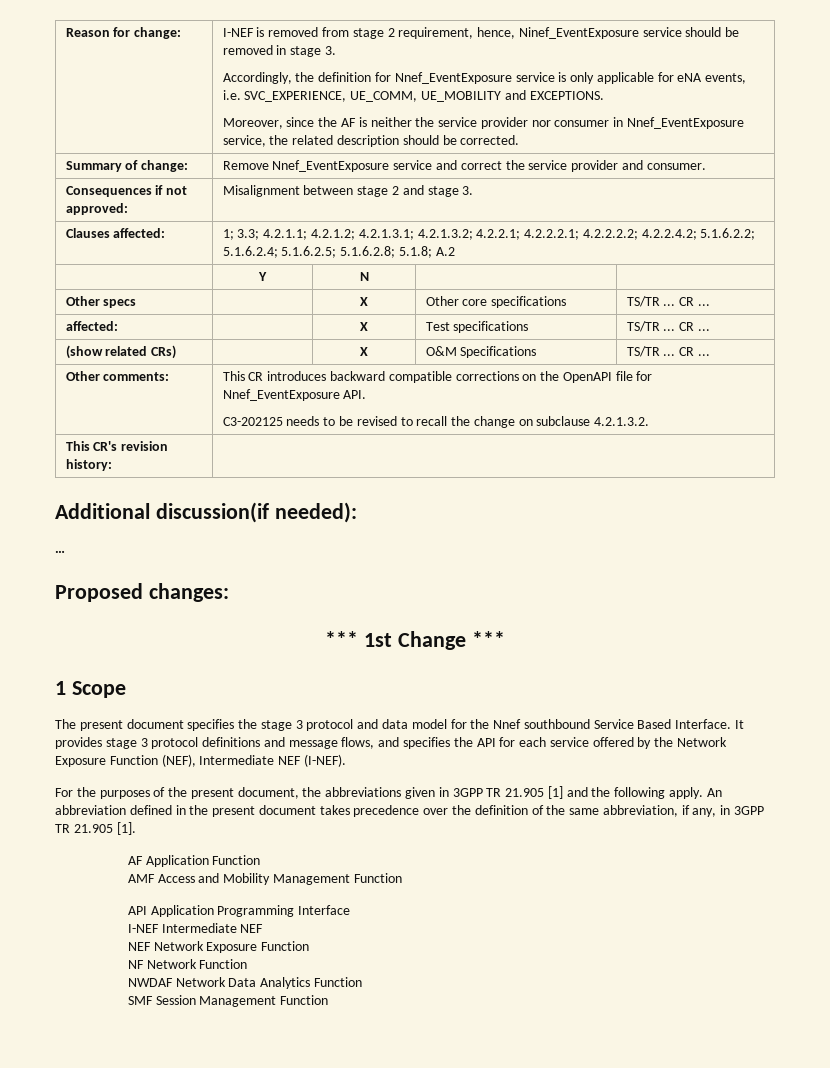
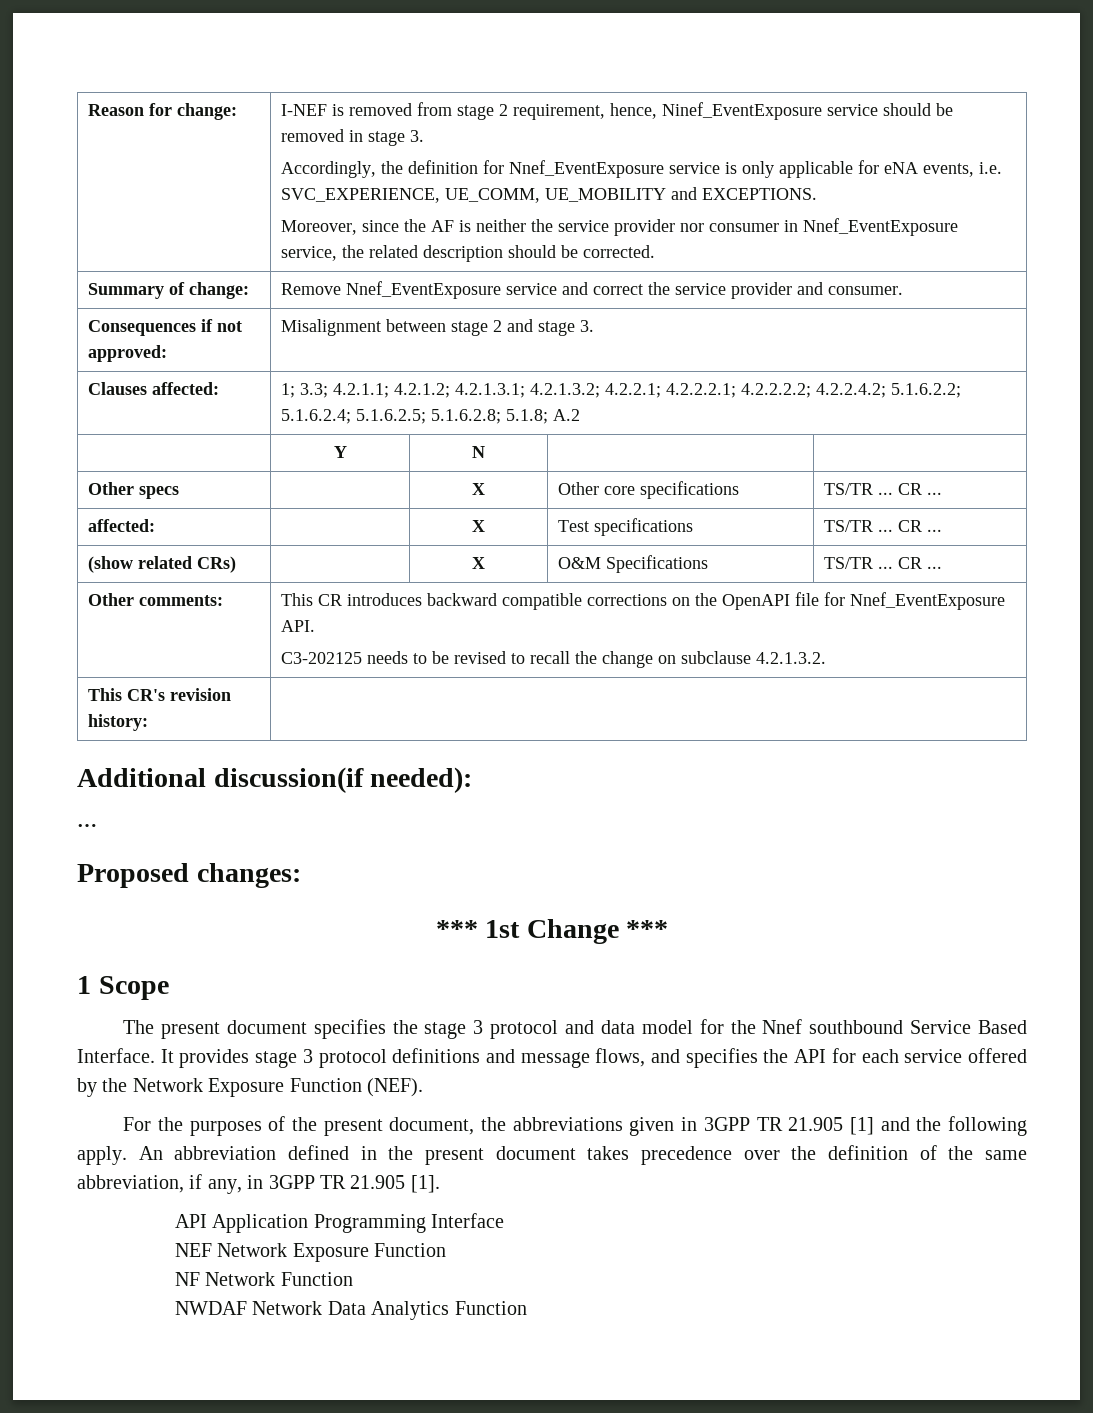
[161,754,346,767] (NEF), Intermediate NEF (I-NEF). -> [367,1078,423,1097] (NEF).
[127,855,261,867] [127,873,402,885] // AF Application Function // AMF Access and Mobility Management Function -> (440, 1184) none
[127,923,264,933] // I-NEF Intermediate NEF -> (505, 1220) none
[127,995,329,1007] // SMF Session Management Function -> (527, 1308) none

